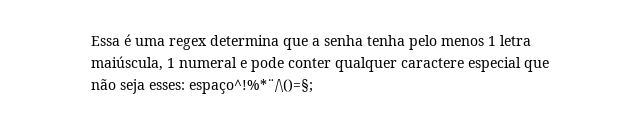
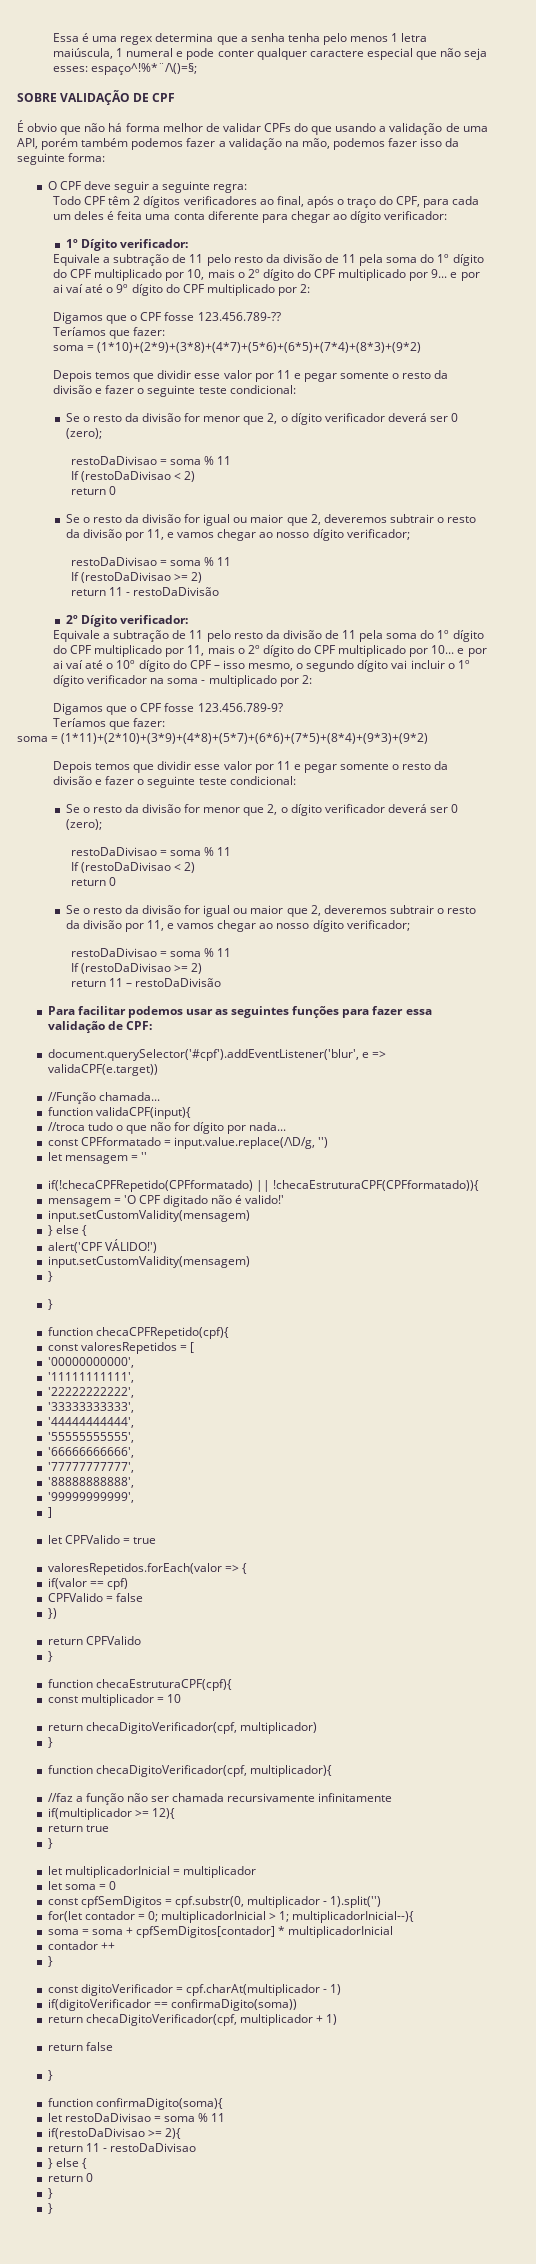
(313, 86) none -> [17,90,176,105] [17,120,488,135] [17,138,460,150] [17,153,106,165] [47,181,248,193] [52,196,480,208] [52,211,448,223] [65,239,188,251] [52,254,484,266] [52,269,480,281] [52,284,311,296] [52,312,281,324] [52,327,166,339] [52,342,422,353] [52,370,449,382] [52,385,296,397] [65,413,459,425] [65,428,102,439] [70,456,232,465] [70,471,196,482] [70,486,117,495] [65,514,477,526] [65,529,410,541] [70,557,232,566] [70,572,203,583] [70,587,220,596] [65,615,188,627] [52,630,484,642] [52,645,487,657] [52,660,470,672] [52,675,312,687] [52,703,283,715] [52,718,166,730] [17,733,429,744] [52,761,449,773] [52,776,296,788] [65,804,459,816] [65,819,102,830] [70,847,232,856] [70,862,196,873] [70,877,117,886] [65,905,477,917] [65,920,410,932] [70,948,232,957] [70,963,203,974] [70,978,222,987] [47,1006,432,1018] [47,1021,152,1033] [47,1049,386,1061] [47,1064,158,1076] [47,1092,160,1104] [47,1107,191,1119] [47,1122,287,1134] [47,1137,329,1149] [47,1152,147,1164] [47,1180,479,1192] [47,1195,285,1207] [47,1210,250,1222] [47,1225,87,1236] [47,1239,157,1253] [47,1256,250,1268] [47,1271,53,1282] [47,1299,53,1310] [47,1327,229,1339] [47,1342,194,1354] [47,1357,134,1368] [47,1372,134,1383] [47,1387,134,1398] [47,1402,134,1413] [47,1417,134,1428] [47,1432,134,1443] [47,1447,134,1458] [47,1462,134,1473] [47,1477,134,1488] [47,1492,134,1503] [47,1507,52,1518] [47,1535,156,1544] [47,1563,247,1575] [47,1578,128,1590] [47,1593,143,1602] [47,1608,57,1619] [47,1636,141,1645] [47,1651,53,1662] [47,1679,232,1691] [47,1694,181,1706] [47,1722,317,1734] [47,1737,53,1748] [47,1765,332,1777] [47,1793,393,1805] [47,1808,175,1820] [47,1825,109,1832] [47,1838,53,1849] [47,1866,256,1878] [47,1881,116,1890] [47,1896,382,1908] [47,1911,415,1923] [47,1926,394,1938] [47,1941,115,1950] [47,1956,53,1967] [47,1984,342,1996] [47,1999,297,2011] [47,2014,338,2026] [47,2042,113,2051] [47,2070,53,2081] [47,2098,223,2110] [47,2113,226,2122] [47,2128,181,2139] [47,2143,196,2152] [47,2158,87,2169] [47,2173,93,2182] [47,2188,53,2199] [47,2203,53,2214] // SOBRE VALIDAÇÃO DE CPF // É obvio que não há forma melhor de validar CPFs do que usando a validação de uma API, porém também podemos fazer a validação na mão, podemos fazer isso da seguinte forma: // O CPF deve seguir a seguinte regra: // Todo CPF têm 2 dígitos verificadores ao final, após o traço do CPF, para cada um deles é feita uma conta diferente para chegar ao dígito verificador: // 1º Dígito verificador: // Equivale a subtração de 11 pelo resto da divisão de 11 pela soma do 1º dígito do CPF multiplicado por 10, mais o 2º dígito do CPF multiplicado por 9... e por ai vaí até o 9º dígito do CPF multiplicado por 2: // Digamos que o CPF fosse 123.456.789-?? // Teríamos que fazer: // soma = (1*10)+(2*9)+(3*8)+(4*7)+(5*6)+(6*5)+(7*4)+(8*3)+(9*2) // Depois temos que dividir esse valor por 11 e pegar somente o resto da divisão e fazer o seguinte teste condicional: // Se o resto da divisão for menor que 2, o dígito verificador deverá ser 0 (zero); // restoDaDivisao = soma % 11 // If (restoDaDivisao < 2) // return 0 // Se o resto da divisão for igual ou maior que 2, deveremos subtrair o resto da divisão por 11, e vamos chegar ao nosso dígito verificador; // restoDaDivisao = soma % 11 // If (restoDaDivisao >= 2) // return 11 - restoDaDivisão // 2º Dígito verificador: // Equivale a subtração de 11 pelo resto da divisão de 11 pela soma do 1º dígito do CPF multiplicado por 11, mais o 2º dígito do CPF multiplicado por 10... e por ai vaí até o 10º dígito do CPF – isso mesmo, o segundo dígito vai incluir o 1º dígito verificador na soma - multiplicado por 2: // Digamos que o CPF fosse 123.456.789-9? // Teríamos que fazer: // soma = (1*11)+(2*10)+(3*9)+(4*8)+(5*7)+(6*6)+(7*5)+(8*4)+(9*3)+(9*2) // Depois temos que dividir esse valor por 11 e pegar somente o resto da divisão e fazer o seguinte teste condicional: // Se o resto da divisão for menor que 2, o dígito verificador deverá ser 0 (zero); // restoDaDivisao = soma % 11 // If (restoDaDivisao < 2) // return 0 // Se o resto da divisão for igual ou maior que 2, deveremos subtrair o resto da divisão por 11, e vamos chegar ao nosso dígito verificador; // restoDaDivisao = soma % 11 // If (restoDaDivisao >= 2) // return 11 – restoDaDivisão // Para facilitar podemos usar as seguintes funções para fazer essa validação de CPF: // document.querySelector('#cpf').addEventListener('blur', e => validaCPF(e.target)) // //Função chamada... // function validaCPF(input){ // //troca tudo o que não for dígito por nada... // const CPFformatado = input.value.replace(/\D/g, '') // let mensagem = '' // if(!checaCPFRepetido(CPFformatado) || !checaEstruturaCPF(CPFformatado)){ // mensagem = 'O CPF digitado não é valido!' // input.setCustomValidity(mensagem) // } else { // alert('CPF VÁLIDO!') // input.setCustomValidity(mensagem) // } // } // function checaCPFRepetido(cpf){ // const valoresRepetidos = [ // '00000000000', // '11111111111', // '22222222222', // '33333333333', // '44444444444', // '55555555555', // '66666666666', // '77777777777', // '88888888888', // '99999999999', // ] // let CPFValido = true // valoresRepetidos.forEach(valor => { // if(valor == cpf) // CPFValido = false // }) // return CPFValido // } // function checaEstruturaCPF(cpf){ // const multiplicador = 10 // return checaDigitoVerificador(cpf, multiplicador) // } // function checaDigitoVerificador(cpf, multiplicador){ // //faz a função não ser chamada recursivamente infinitamente // if(multiplicador >= 12){ // return true // } // let multiplicadorInicial = multiplicador // let soma = 0 // const cpfSemDigitos = cpf.substr(0, multiplicador - 1).split('') // for(let contador = 0; multiplicadorInicial > 1; multiplicadorInicial--){ // soma = soma + cpfSemDigitos[contador] * multiplicadorInicial // contador ++ // } // const digitoVerificador = cpf.charAt(multiplicador - 1) // if(digitoVerificador == confirmaDigito(soma)) // return checaDigitoVerificador(cpf, multiplicador + 1) // return false // } // function confirmaDigito(soma){ // let restoDaDivisao = soma % 11 // if(restoDaDivisao >= 2){ // return 11 - restoDaDivisao // } else { // return 0 // } // }

